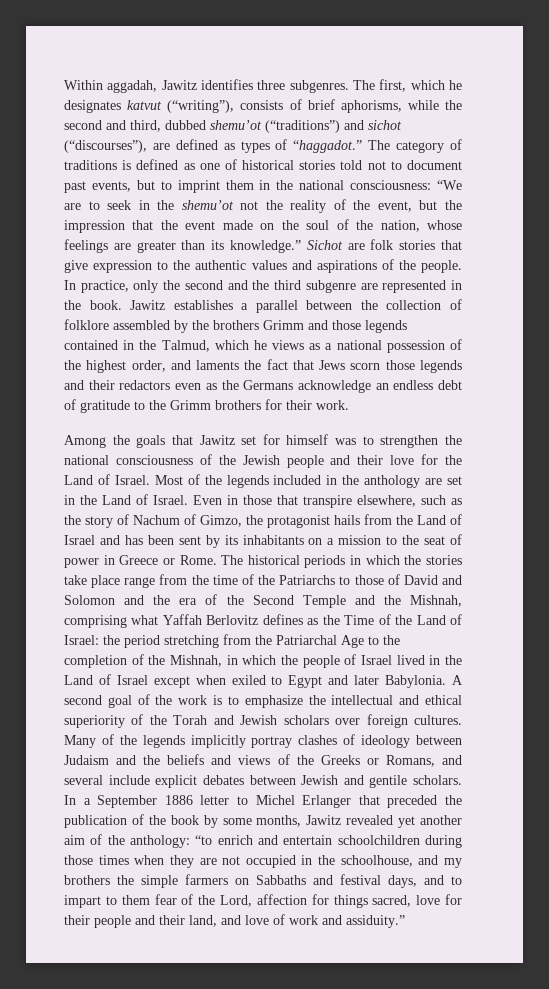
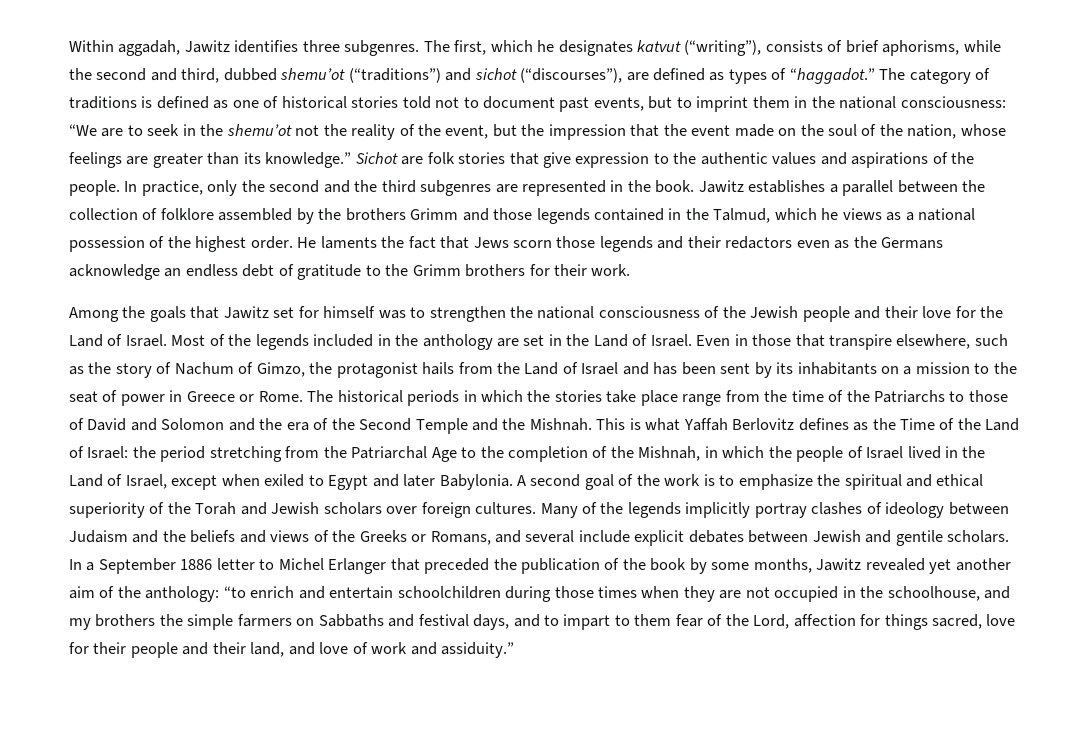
[305,280,356,293] subgenre -> [420,180,492,196] subgenres
[131,360,191,372] order, and -> [250,236,317,249] order. He
[410,595,462,607] [64,615,127,628] Mishnah, comprising -> [529,418,641,431] Mishnah. This is
[116,675,148,685] Israel -> [125,474,167,489] Israel,
[331,695,394,705] intellectual -> [844,474,902,490] spiritual

